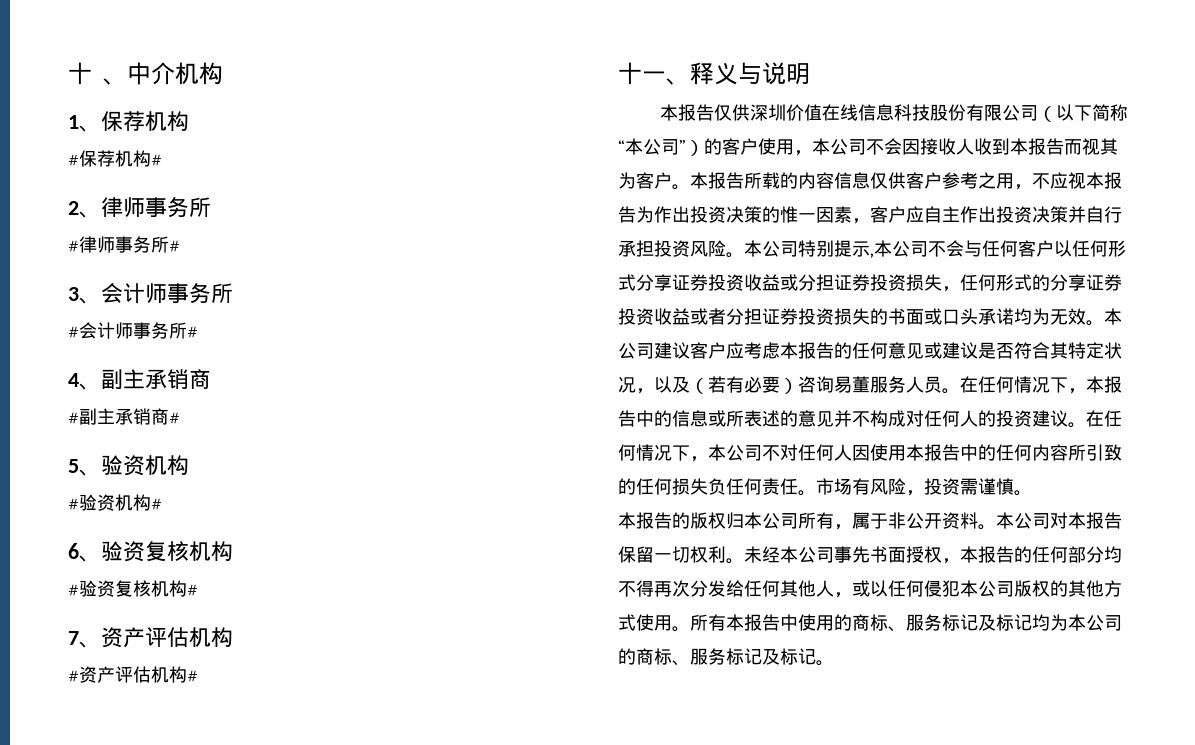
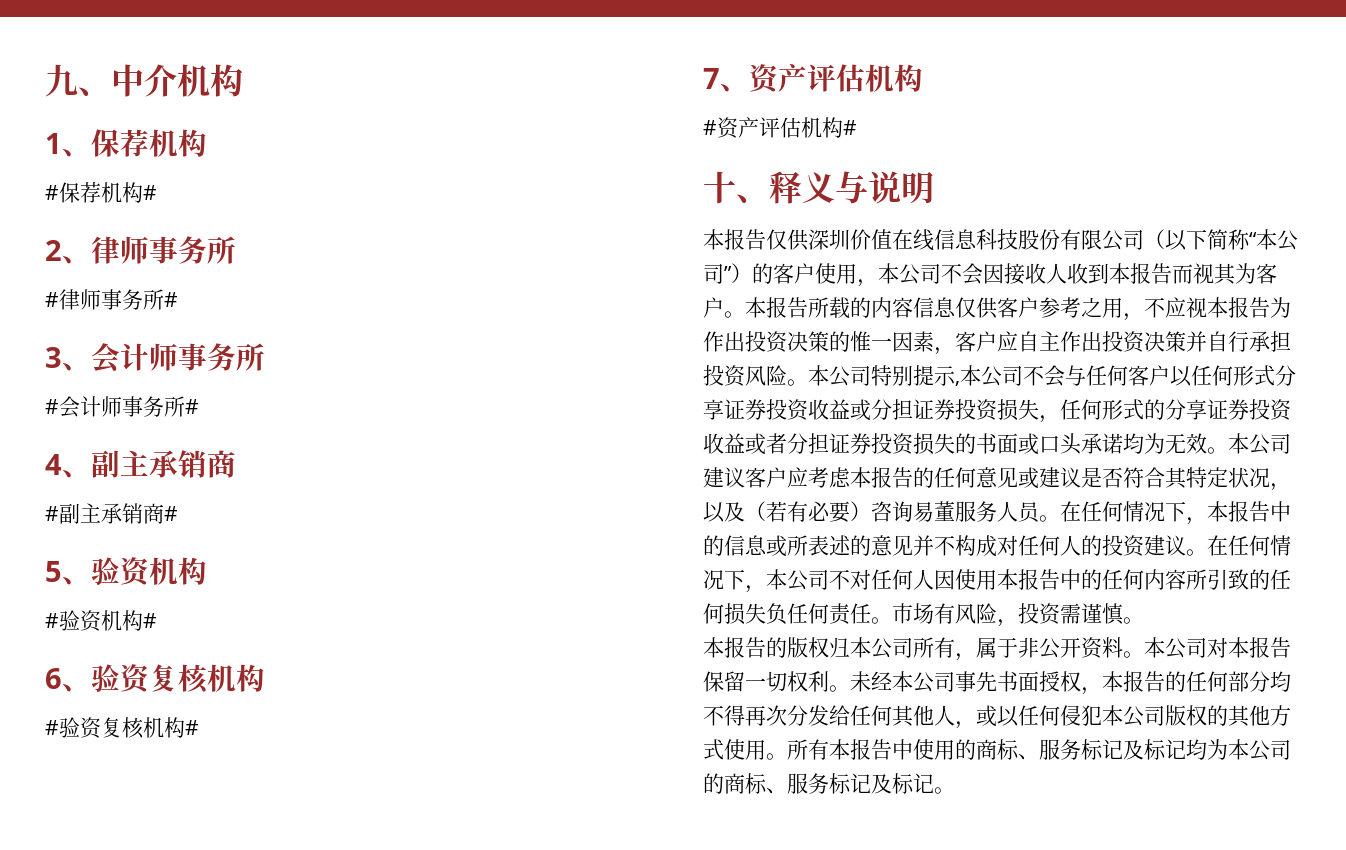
[68,62,92,85] 十 -> [45,64,78,97] 九
[642,71,666,82] 一 -> (736, 187) none

